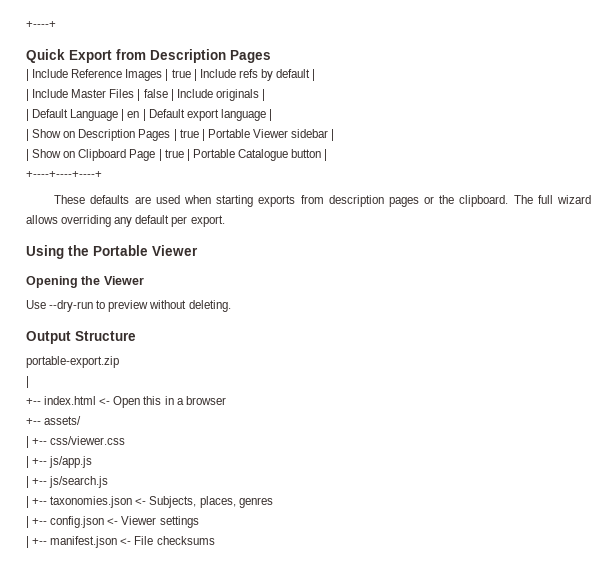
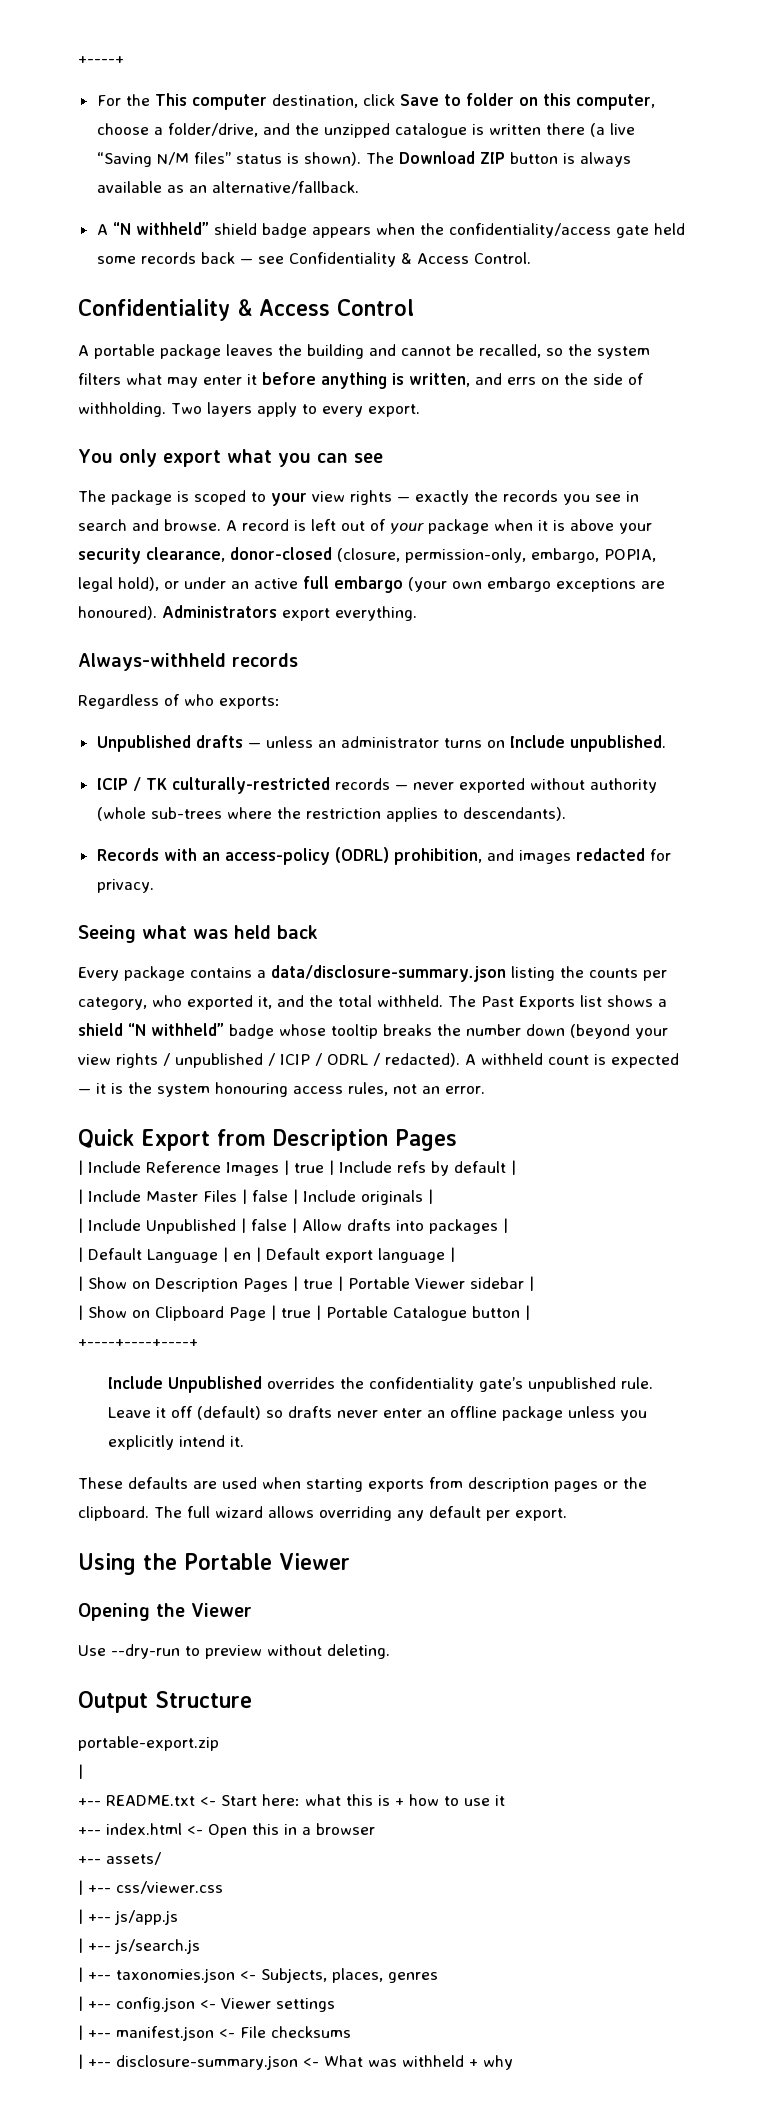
(56, 24) none -> [96,93,655,110] [96,123,635,138] [96,151,631,167] [96,181,359,194] [96,222,685,238] [96,252,531,267] [78,299,414,321] [78,344,650,359] [78,372,644,389] [78,402,420,417] [78,449,383,467] [78,490,639,506] [78,519,652,534] [78,547,656,564] [78,576,665,593] [78,605,417,621] [78,653,298,671] [78,694,280,709] [96,735,666,752] [96,777,657,794] [96,807,566,822] [96,847,671,865] [96,879,154,893] [78,925,318,943] [78,965,667,982] [78,995,667,1010] [78,1023,668,1039] [78,1053,679,1068] [78,1082,485,1097] // For the This computer destination, click Save to folder on this computer, choose a folder/drive, and the unzipped catalogue is written there (a live “Saving N/M files” status is shown). The Download ZIP button is always available as an alternative/fallback. // A “N withheld” shield badge appears when the confidentiality/access gate held some records back — see Confidentiality & Access Control. // Confidentiality & Access Control // A portable package leaves the building and cannot be recalled, so the system filters what may enter it before anything is written, and errs on the side of withholding. Two layers apply to every export. // You only export what you can see // The package is scoped to your view rights — exactly the records you see in search and browse. A record is left out of your package when it is above your security clearance, donor-closed (closure, permission-only, embargo, POPIA, legal hold), or under an active full embargo (your own embargo exceptions are honoured). Administrators export everything. // Always-withheld records // Regardless of who exports: // Unpublished drafts — unless an administrator turns on Include unpublished. // ICIP / TK culturally-restricted records — never exported without authority (whole sub-trees where the restriction applies to descendants). // Records with an access-policy (ODRL) prohibition, and images redacted for privacy. // Seeing what was held back // Every package contains a data/disclosure-summary.json listing the counts per category, who exported it, and the total withheld. The Past Exports list shows a shield “N withheld” badge whose tooltip breaks the number down (beyond your view rights / unpublished / ICIP / ODRL / redacted). A withheld count is expected — it is the system honouring access rules, not an error.
(265, 95) none -> [78,1218,508,1234] // | Include Unpublished | false | Allow drafts into packages |
(102, 174) none -> [108,1376,654,1393] [108,1406,648,1421] [108,1435,245,1450] // Include Unpublished overrides the confidentiality gate’s unpublished rule. Leave it off (default) so drafts never enter an offline package unless you explicitly intend it.
(29, 382) none -> [78,1794,505,1806] // +-- README.txt <- Start here: what this is + how to use it
(215, 540) none -> [78,2054,513,2070] // | +-- disclosure-summary.json <- What was withheld + why

